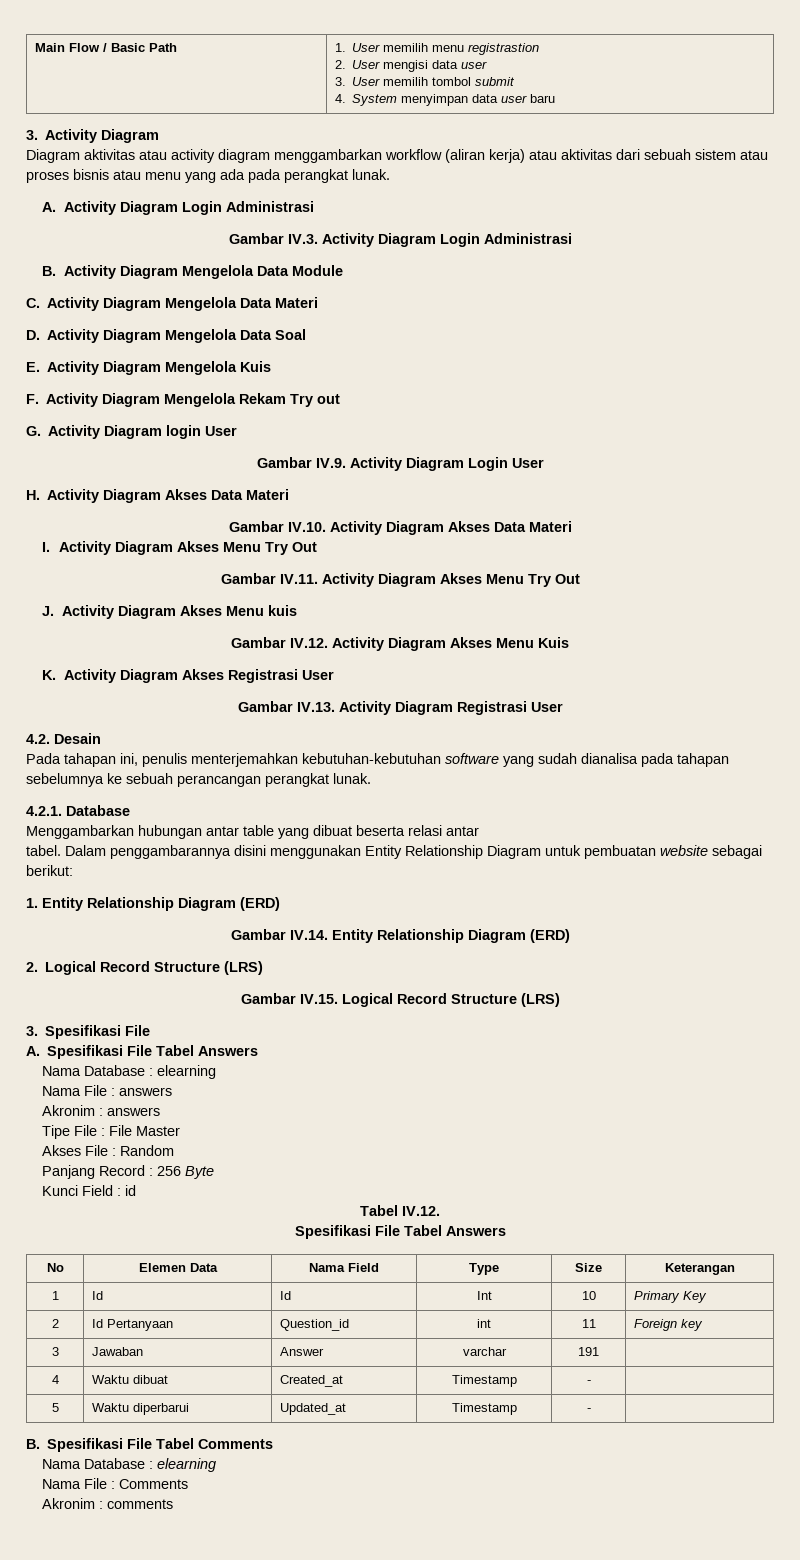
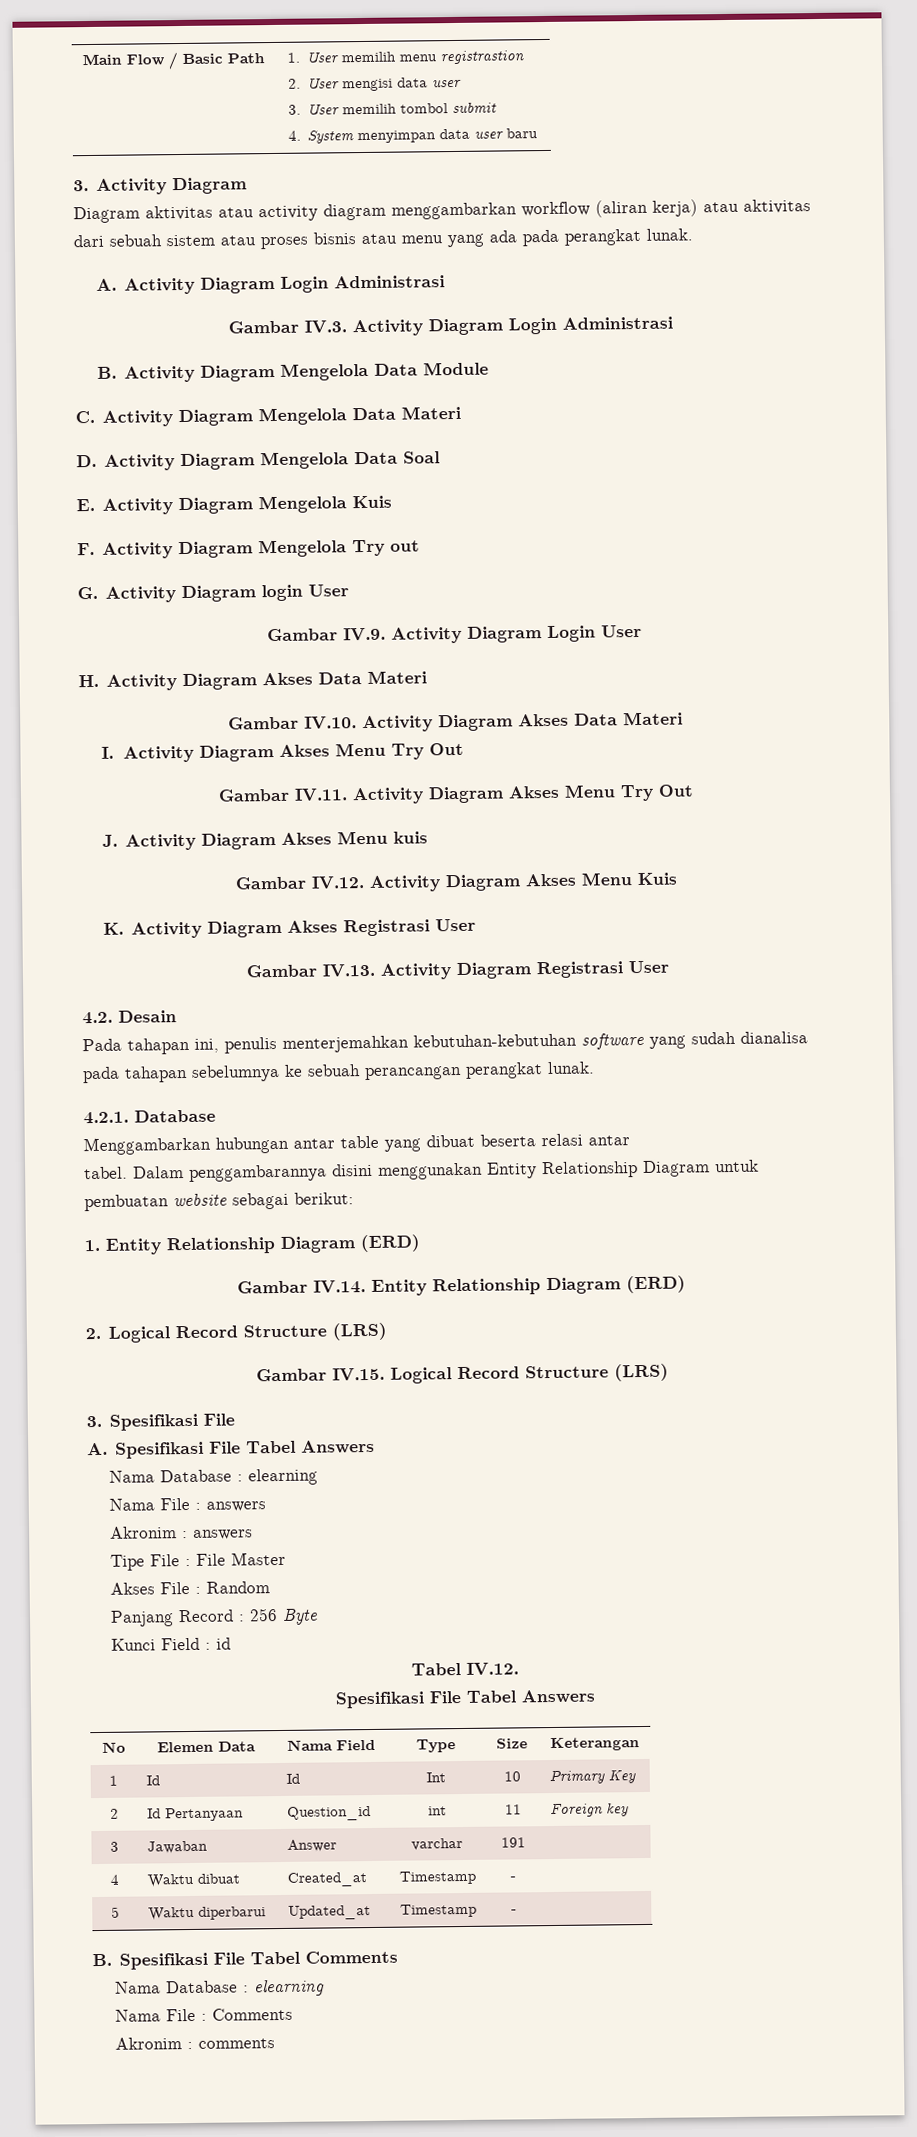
[239,393,287,404] Rekam -> (348, 548) none

